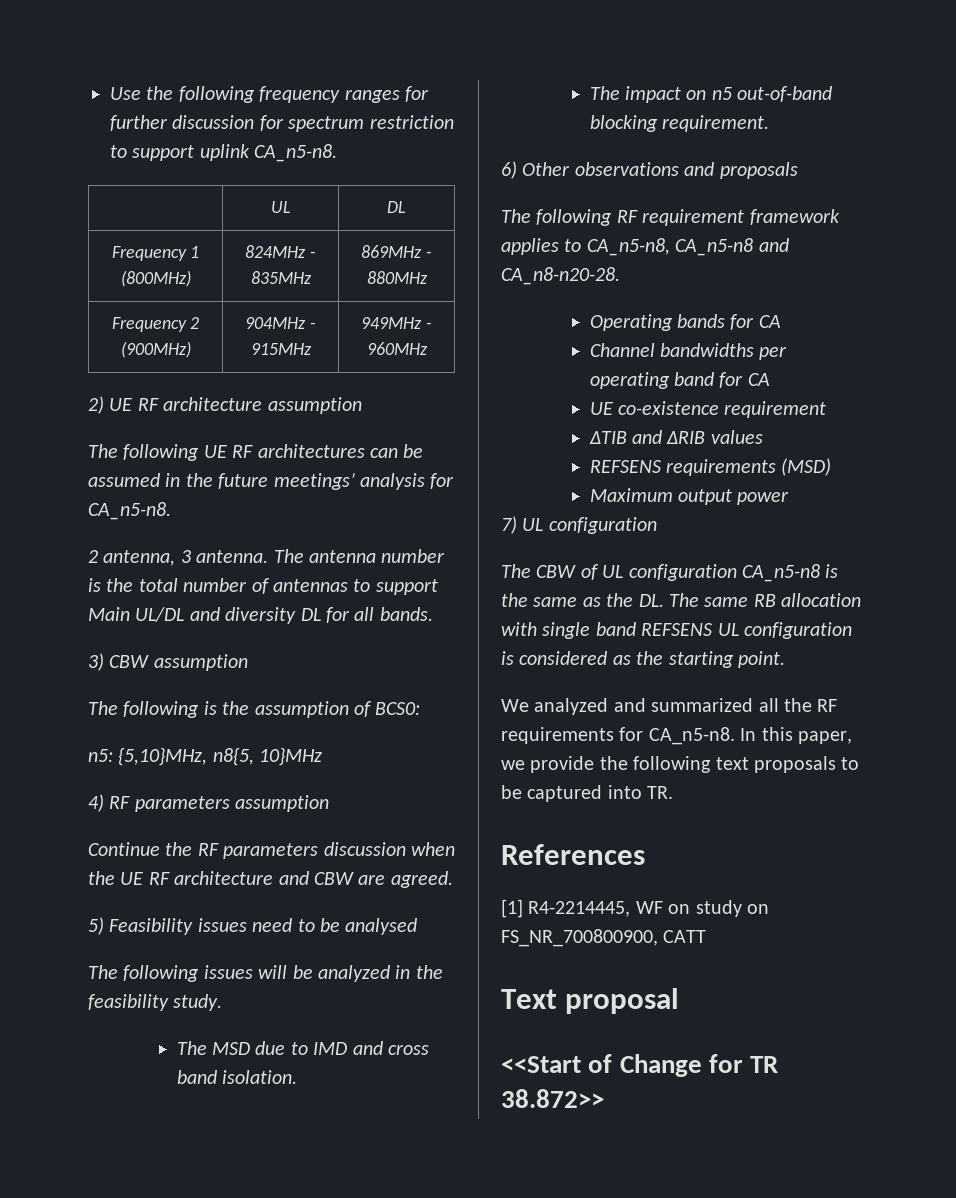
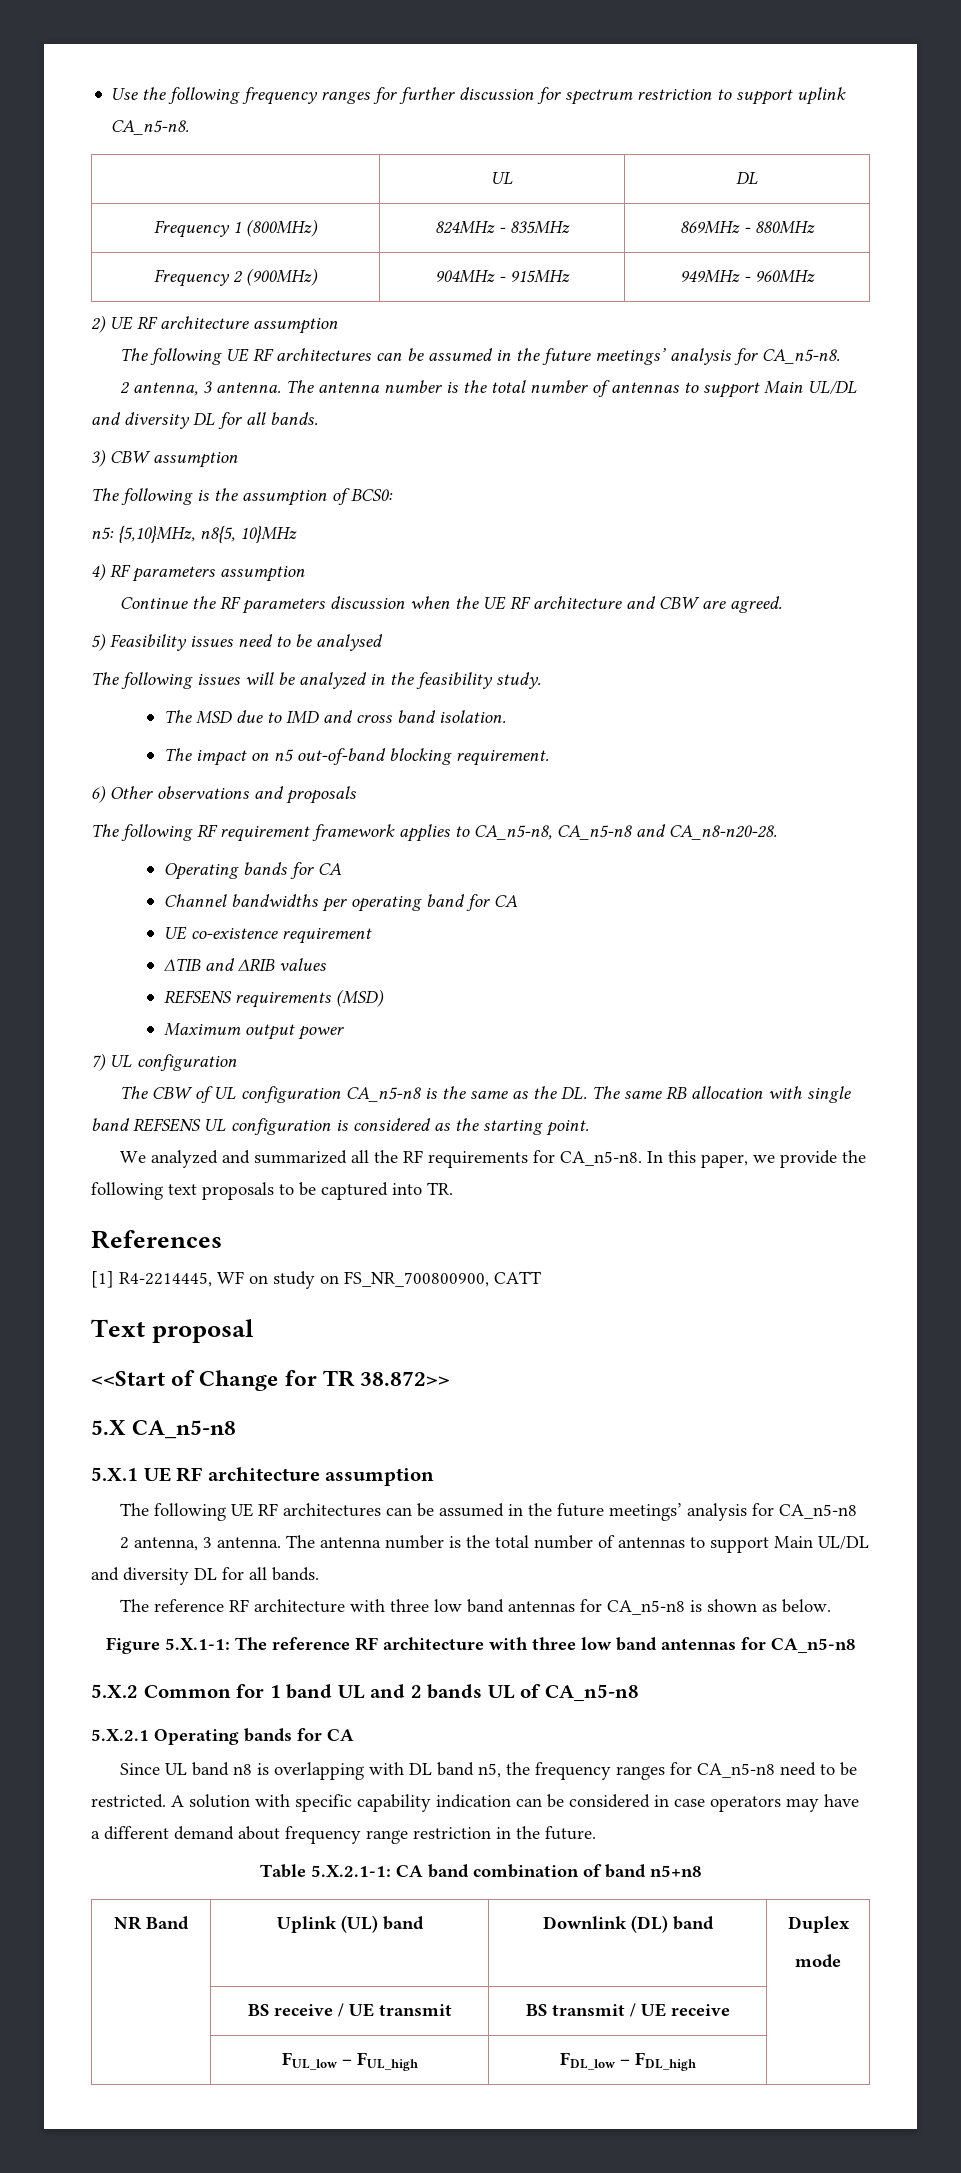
(604, 1098) none -> [91,1420,237,1439] [91,1467,435,1486] [119,1503,857,1521] [119,1535,869,1553] [91,1567,319,1585] [119,1599,831,1615] [105,1637,856,1654] [91,1684,639,1702] [91,1728,354,1745] [119,1762,857,1780] [91,1794,859,1812] [91,1826,596,1844] [259,1864,702,1878] [114,1916,189,1930] [276,1915,424,1933] [542,1915,714,1933] [787,1916,850,1933] [795,1954,841,1968] [247,2003,452,2017] [525,2003,730,2017] [281,2052,418,2071] [559,2052,696,2071] // 5.X CA_n5-n8 // 5.X.1 UE RF architecture assumption // The following UE RF architectures can be assumed in the future meetings’ analysis for CA_n5-n8 // 2 antenna, 3 antenna. The antenna number is the total number of antennas to support Main UL/DL and diversity DL for all bands. // The reference RF architecture with three low band antennas for CA_n5-n8 is shown as below. // Figure 5.X.1-1: The reference RF architecture with three low band antennas for CA_n5-n8 // 5.X.2 Common for 1 band UL and 2 bands UL of CA_n5-n8 // 5.X.2.1 Operating bands for CA // Since UL band n8 is overlapping with DL band n5, the frequency ranges for CA_n5-n8 need to be restricted. A solution with specific capability indication can be considered in case operators may have a different demand about frequency range restriction in the future. // Table 5.X.2.1-1: CA band combination of band n5+n8 // NR Band | Uplink (UL) band | Downlink (DL) band | Duplex // mode // | BS receive / UE transmit | BS transmit / UE receive | // | FUL_low – FUL_high | FDL_low – FDL_high |

